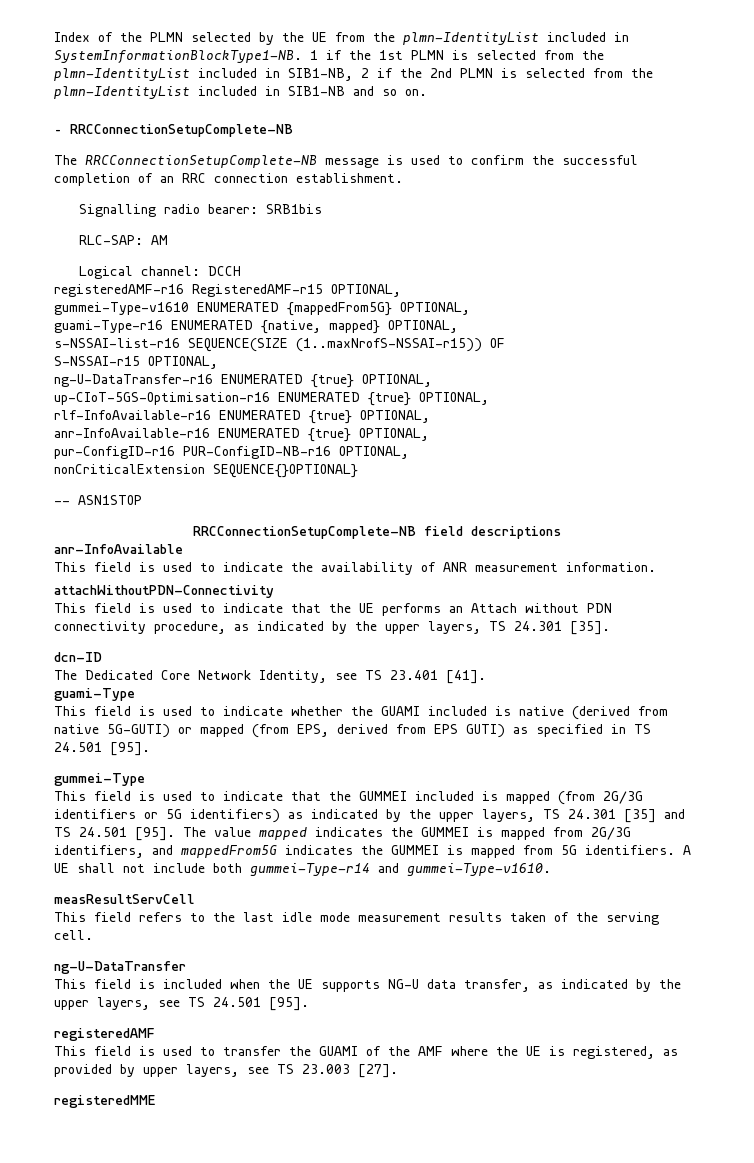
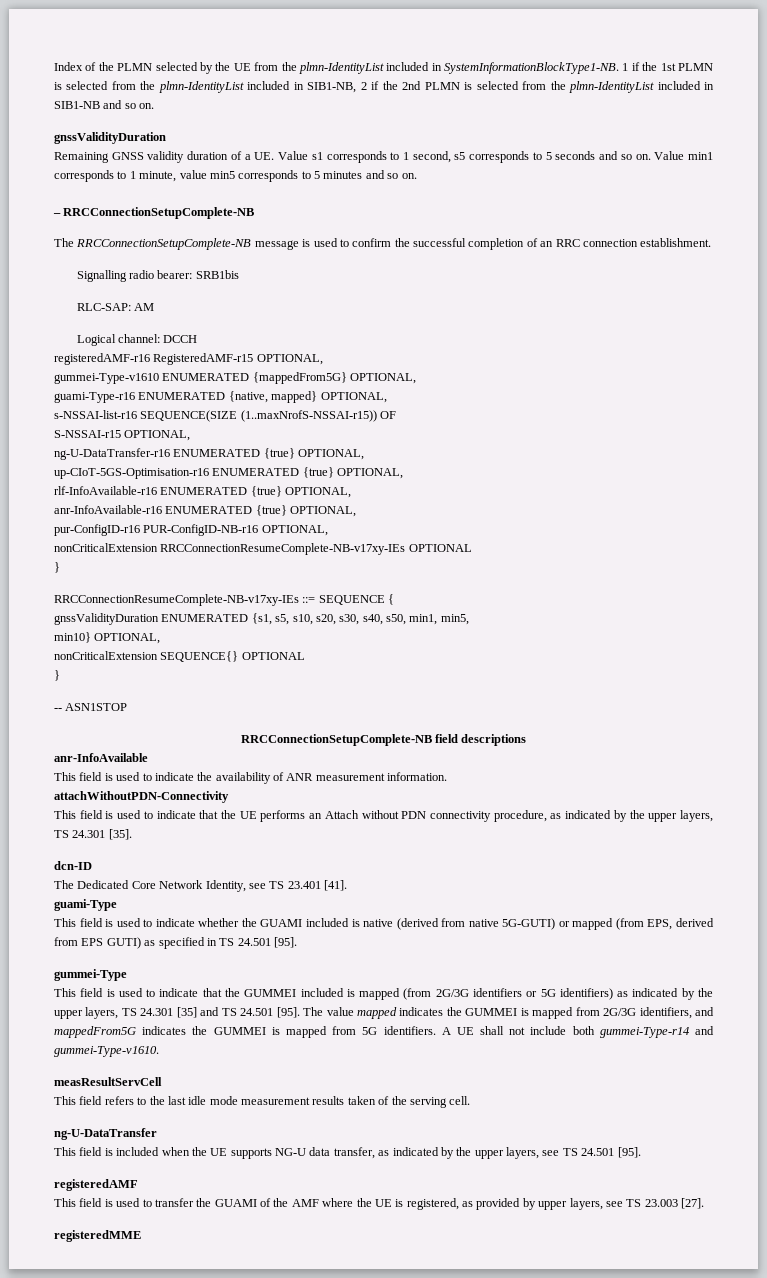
(427, 92) none -> [54,132,166,144] [54,151,714,163] [54,170,417,182] // gnssValidityDuration // Remaining GNSS validity duration of a UE. Value s1 corresponds to 1 second, s5 corresponds to 5 seconds and so on. Value min1 corresponds to 1 minute, value min5 corresponds to 5 minutes and so on.
[213,464,358,478] SEQUENCE{}OPTIONAL} -> [160,543,472,555] [54,562,60,573] [54,594,395,606] [54,613,469,625] [54,632,161,644] [54,651,305,662] [54,670,60,681] RRCConnectionResumeComplete-NB-v17xy-IEs OPTIONAL // } // RRCConnectionResumeComplete-NB-v17xy-IEs ::= SEQUENCE { // gnssValidityDuration ENUMERATED {s1, s5, s10, s20, s30, s40, s50, min1, min5, // min10} OPTIONAL, // nonCriticalExtension SEQUENCE{} OPTIONAL // }

